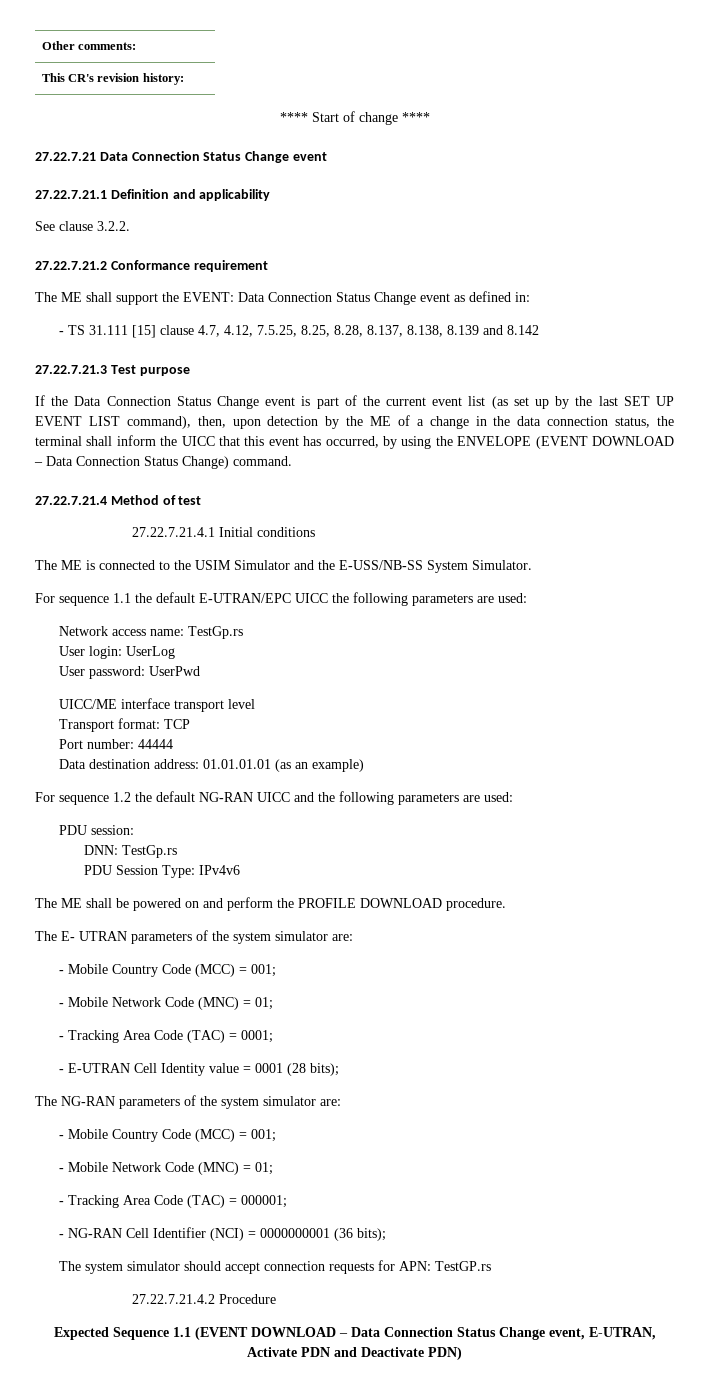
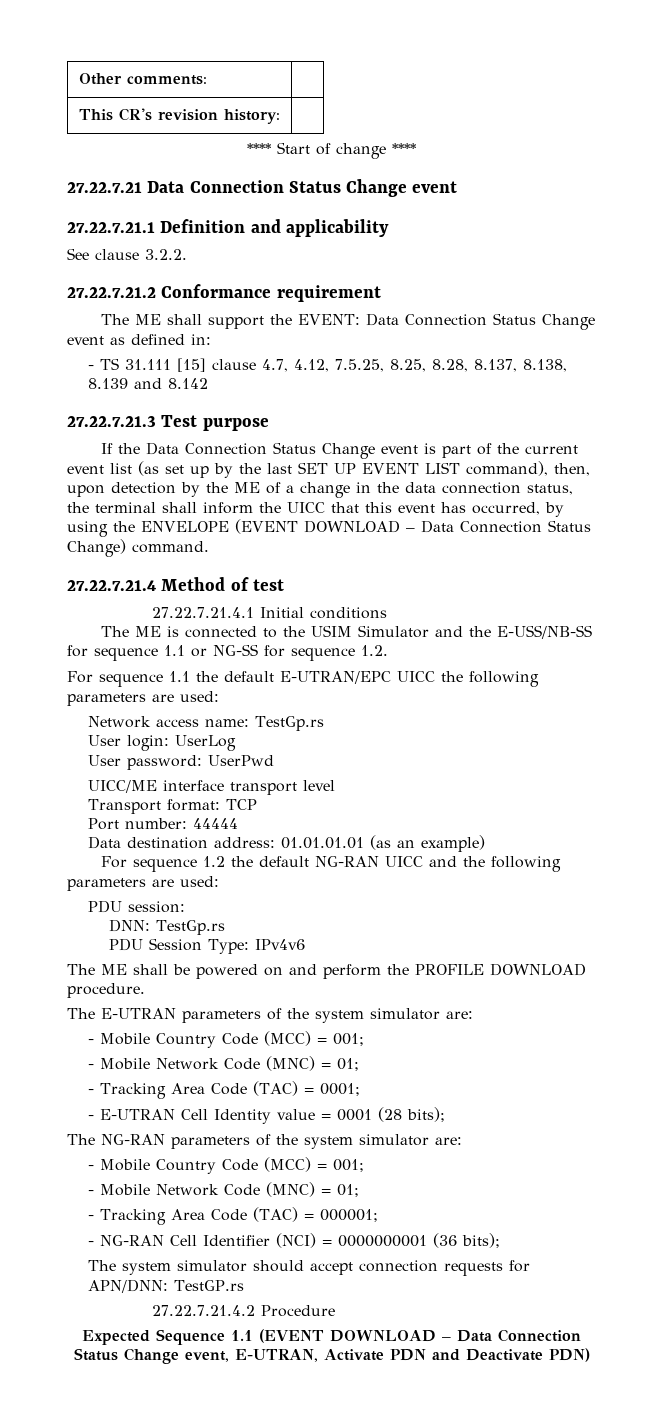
[427,560,532,573] System Simulator. -> [67,644,388,661] for sequence 1.1 or NG-SS for sequence 1.2.
[61,931,127,941] E- UTRAN -> [101,1008,176,1019] E-UTRAN
[399,1261,432,1271] APN: -> [88,1279,169,1293] APN/DNN:

